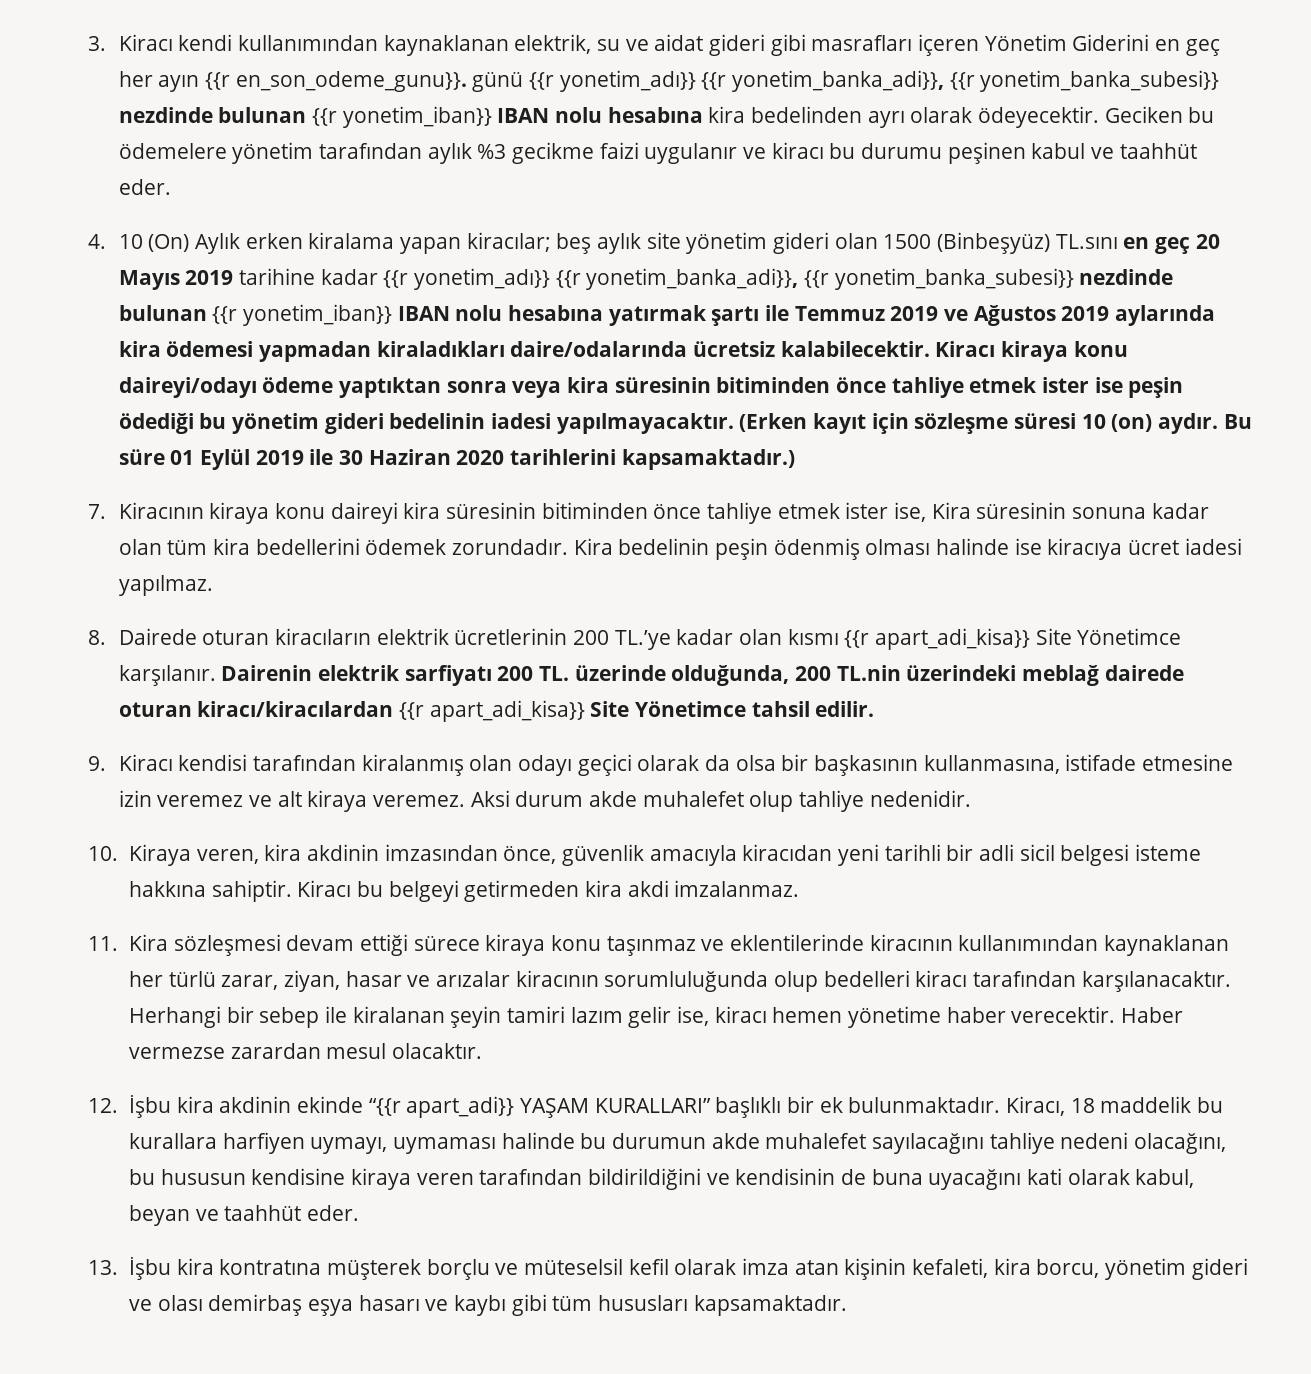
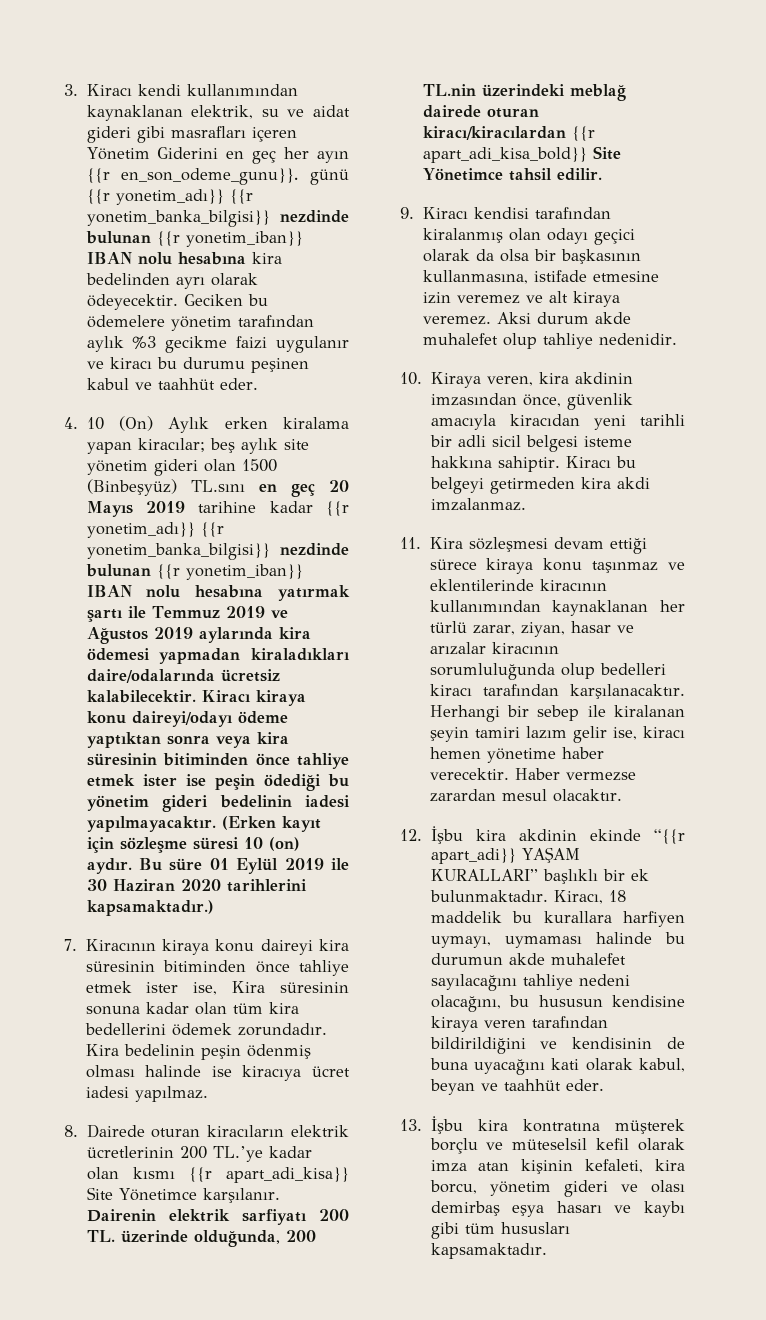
[732,70,1220,92] yonetim_banka_adi}}, {{r yonetim_banka_subesi}} -> [86,210,270,227] yonetim_banka_bilgisi}}
[586,268,1074,290] yonetim_banka_adi}}, {{r yonetim_banka_subesi}} -> [86,543,270,560] yonetim_banka_bilgisi}}
[429,700,585,722] apart_adi_kisa}} -> [422,147,587,163] apart_adi_kisa_bold}}

